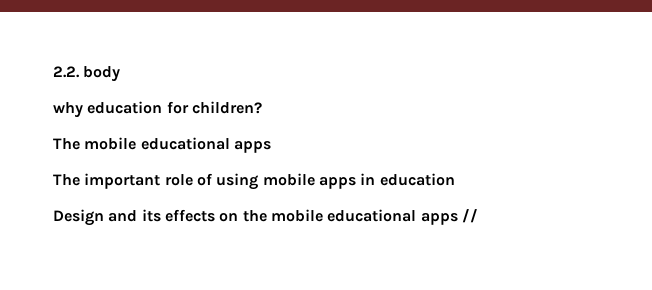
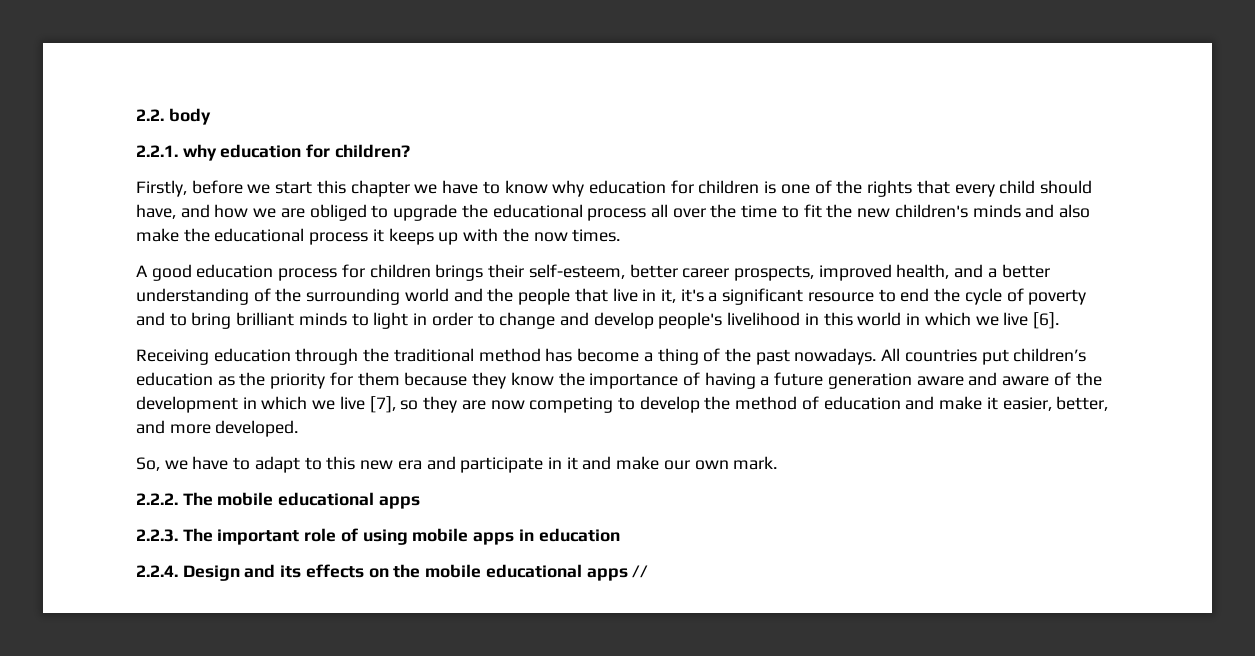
(121, 74) none -> [136,145,178,157] 2.2.1.
(262, 107) none -> [136,180,1092,197] [136,204,1090,221] [136,228,621,245] [136,264,1050,281] [136,288,1087,305] [136,312,1059,329] [136,348,1087,365] [136,372,1102,389] [136,396,1109,413] [136,420,299,437] [136,456,778,473] [136,493,178,505] Firstly, before we start this chapter we have to know why education for children is one of the rights that every child should have, and how we are obliged to upgrade the educational process all over the time to fit the new children's minds and also make the educational process it keeps up with the now times. // A good education process for children brings their self-esteem, better career prospects, improved health, and a better understanding of the surrounding world and the people that live in it, it's a significant resource to end the cycle of poverty and to bring brilliant minds to light in order to change and develop people's livelihood in this world in which we live [6]. // Receiving education through the traditional method has become a thing of the past nowadays. All countries put children’s education as the priority for them because they know the importance of having a future generation aware and aware of the development in which we live [7], so they are now competing to develop the method of education and make it easier, better, and more developed. // So, we have to adapt to this new era and participate in it and make our own mark. // 2.2.2.
(271, 147) none -> [136,529,178,542] 2.2.3.
(455, 179) none -> [136,565,178,577] 2.2.4.

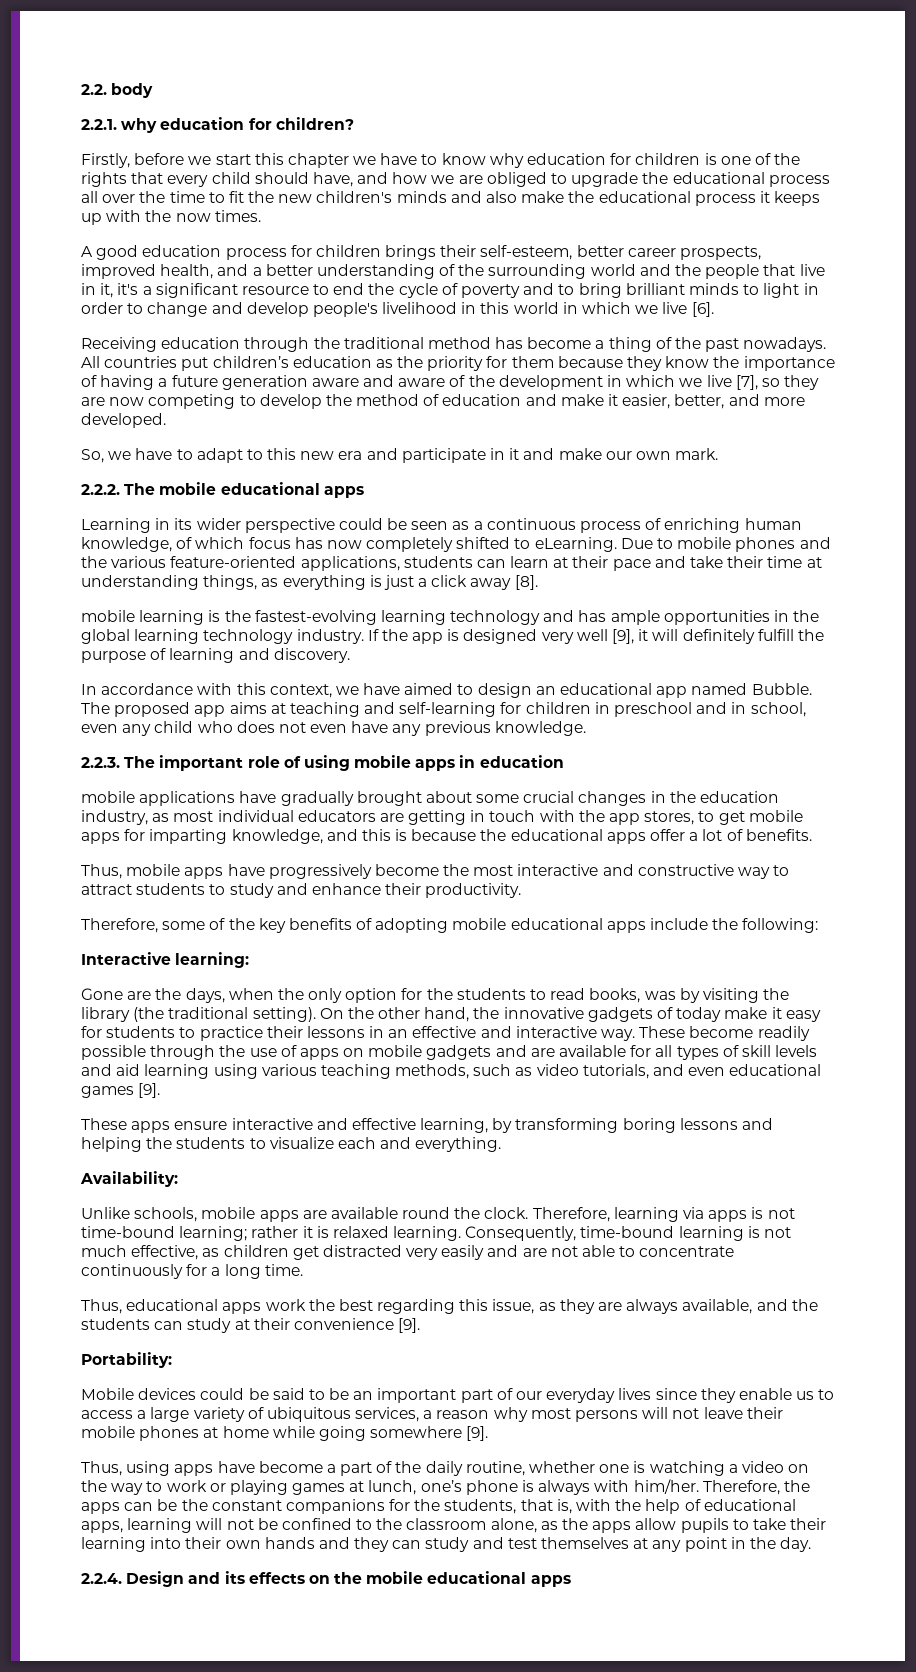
(420, 502) none -> [81,518,802,533] [81,537,831,552] [81,556,822,571] [81,575,538,590] [81,610,820,625] [81,629,824,644] [81,648,350,663] [81,683,812,698] [81,702,806,717] [81,721,586,736] // Learning in its wider perspective could be seen as a continuous process of enriching human knowledge, of which focus has now completely shifted to eLearning. Due to mobile phones and the various feature-oriented applications, students can learn at their pace and take their time at understanding things, as everything is just a click away [8]. // mobile learning is the fastest-evolving learning technology and has ample opportunities in the global learning technology industry. If the app is designed very well [9], it will definitely fulfill the purpose of learning and discovery. // In accordance with this context, we have aimed to design an educational app named Bubble. The proposed app aims at teaching and self-learning for children in preschool and in school, even any child who does not even have any previous knowledge.
(620, 535) none -> [81,791,780,806] [81,810,803,825] [81,829,812,844] [81,864,790,879] [81,883,522,898] [81,918,819,933] [81,952,250,968] [81,988,790,1003] [81,1007,821,1022] [81,1026,810,1041] [81,1045,818,1060] [81,1064,822,1079] [81,1083,161,1098] [81,1118,774,1133] [81,1137,502,1152] [80,1171,178,1187] [81,1207,795,1222] [81,1226,792,1241] [81,1245,735,1260] [81,1264,303,1279] [81,1299,818,1314] [81,1318,421,1333] [81,1352,172,1368] [81,1388,835,1403] [81,1407,783,1422] [81,1426,489,1441] [81,1461,810,1476] [81,1479,810,1495] [81,1499,796,1514] [81,1518,827,1533] [81,1537,812,1552] // mobile applications have gradually brought about some crucial changes in the education industry, as most individual educators are getting in touch with the app stores, to get mobile apps for imparting knowledge, and this is because the educational apps offer a lot of benefits. // Thus, mobile apps have progressively become the most interactive and constructive way to attract students to study and enhance their productivity. // Therefore, some of the key benefits of adopting mobile educational apps include the following: // Interactive learning: // Gone are the days, when the only option for the students to read books, was by visiting the library (the traditional setting). On the other hand, the innovative gadgets of today make it easy for students to practice their lessons in an effective and interactive way. These become readily possible through the use of apps on mobile gadgets and are available for all types of skill levels and aid learning using various teaching methods, such as video tutorials, and even educational games [9]. // These apps ensure interactive and effective learning, by transforming boring lessons and helping the students to visualize each and everything. // Availability: // Unlike schools, mobile apps are available round the clock. Therefore, learning via apps is not time-bound learning; rather it is relaxed learning. Consequently, time-bound learning is not much effective, as children get distracted very easily and are not able to concentrate continuously for a long time. // Thus, educational apps work the best regarding this issue, as they are always available, and the students can study at their convenience [9]. // Portability: // Mobile devices could be said to be an important part of our everyday lives since they enable us to access a large variety of ubiquitous services, a reason why most persons will not leave their mobile phones at home while going somewhere [9]. // Thus, using apps have become a part of the daily routine, whether one is watching a video on the way to work or playing games at lunch, one’s phone is always with him/her. Therefore, the apps can be the constant companions for the students, that is, with the help of educational apps, learning will not be confined to the classroom alone, as the apps allow pupils to take their learning into their own hands and they can study and test themselves at any point in the day.
[632,565,649,578] // -> (571, 1581) none

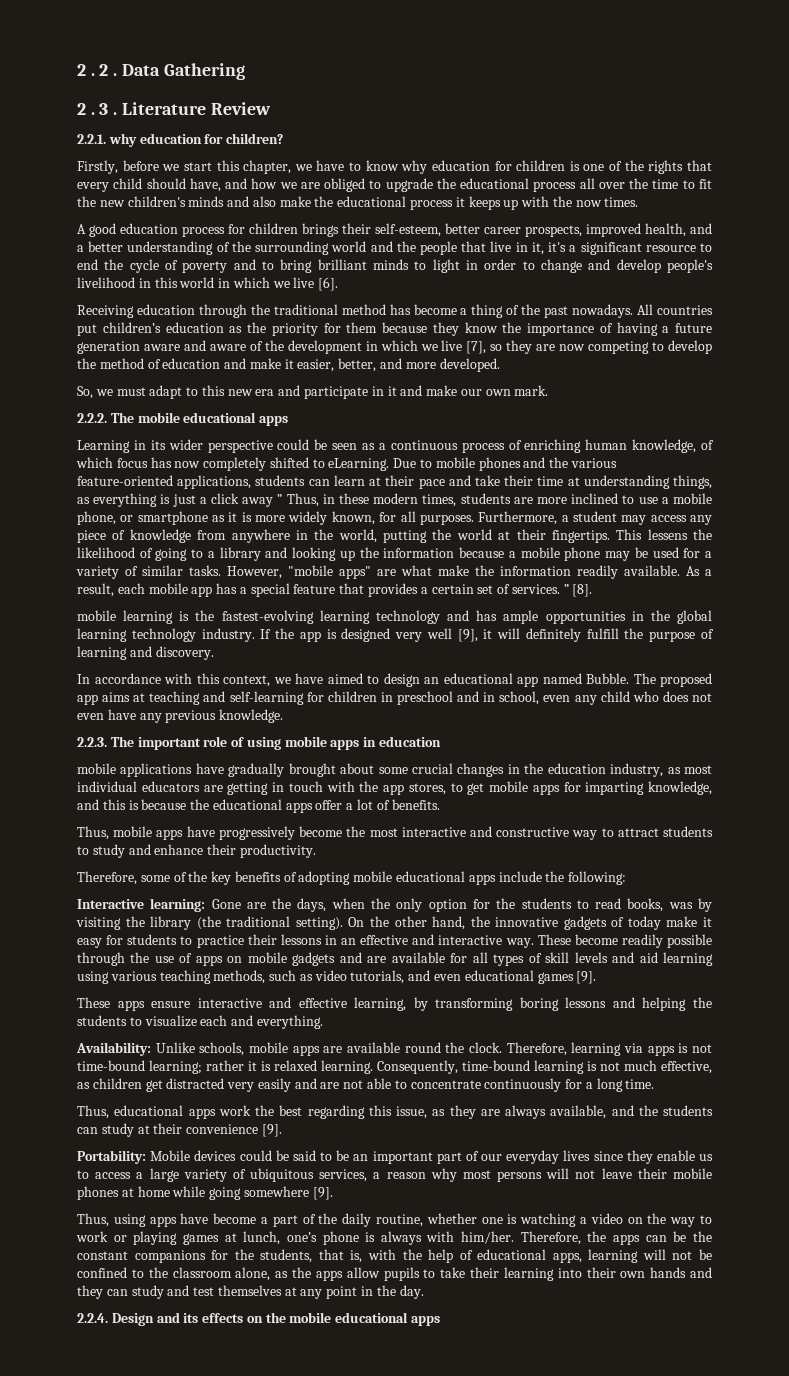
[81,83,154,98] 2.2. body -> [77,63,245,80] [77,102,271,115] 2 . 2 . Data Gathering // 2 . 3 . Literature Review
[287,153,349,168] chapter -> [243,160,292,174] chapter,
[135,448,193,460] have to -> [116,387,146,396] must
(512, 584) none -> [277,493,712,507] [77,511,713,525] [77,529,712,543] [77,547,712,561] [76,565,712,579] [77,583,569,597] ” Thus, in these modern times, students are more inclined to use a mobile phone, or smartphone as it is more widely known, for all purposes. Furthermore, a student may access any piece of knowledge from anywhere in the world, putting the world at their fingertips. This lessens the likelihood of going to a library and looking up the information because a mobile phone may be used for a variety of similar tasks. However, "mobile apps" are what make the information readily available. As a result, each mobile app has a special feature that provides a certain set of services. ”
(250, 960) // -> (206, 905) none
(178, 1179) // -> (151, 1049) none
(172, 1360) // -> (146, 1157) none

